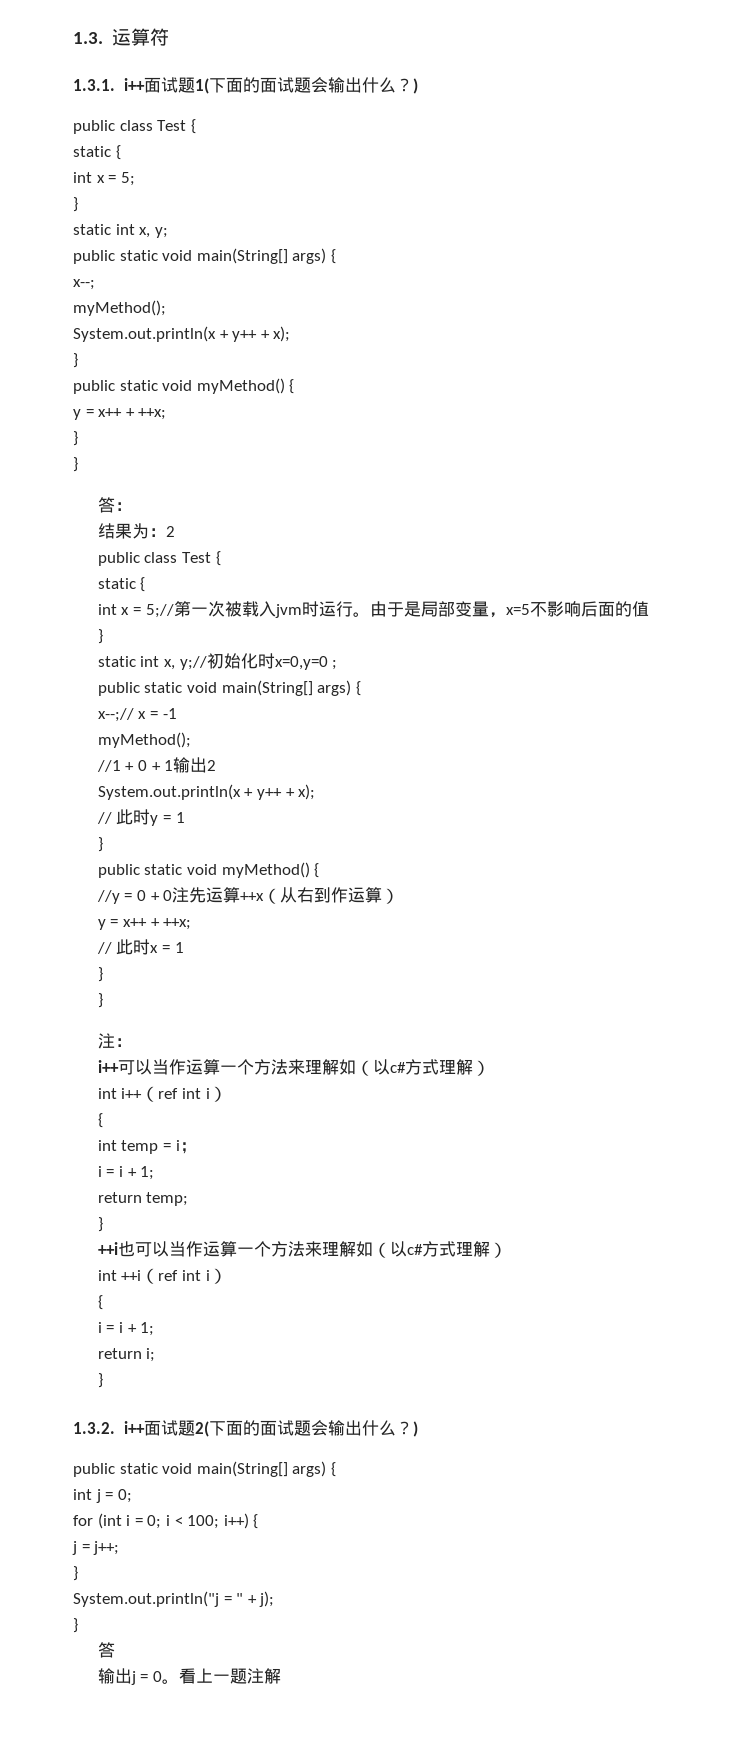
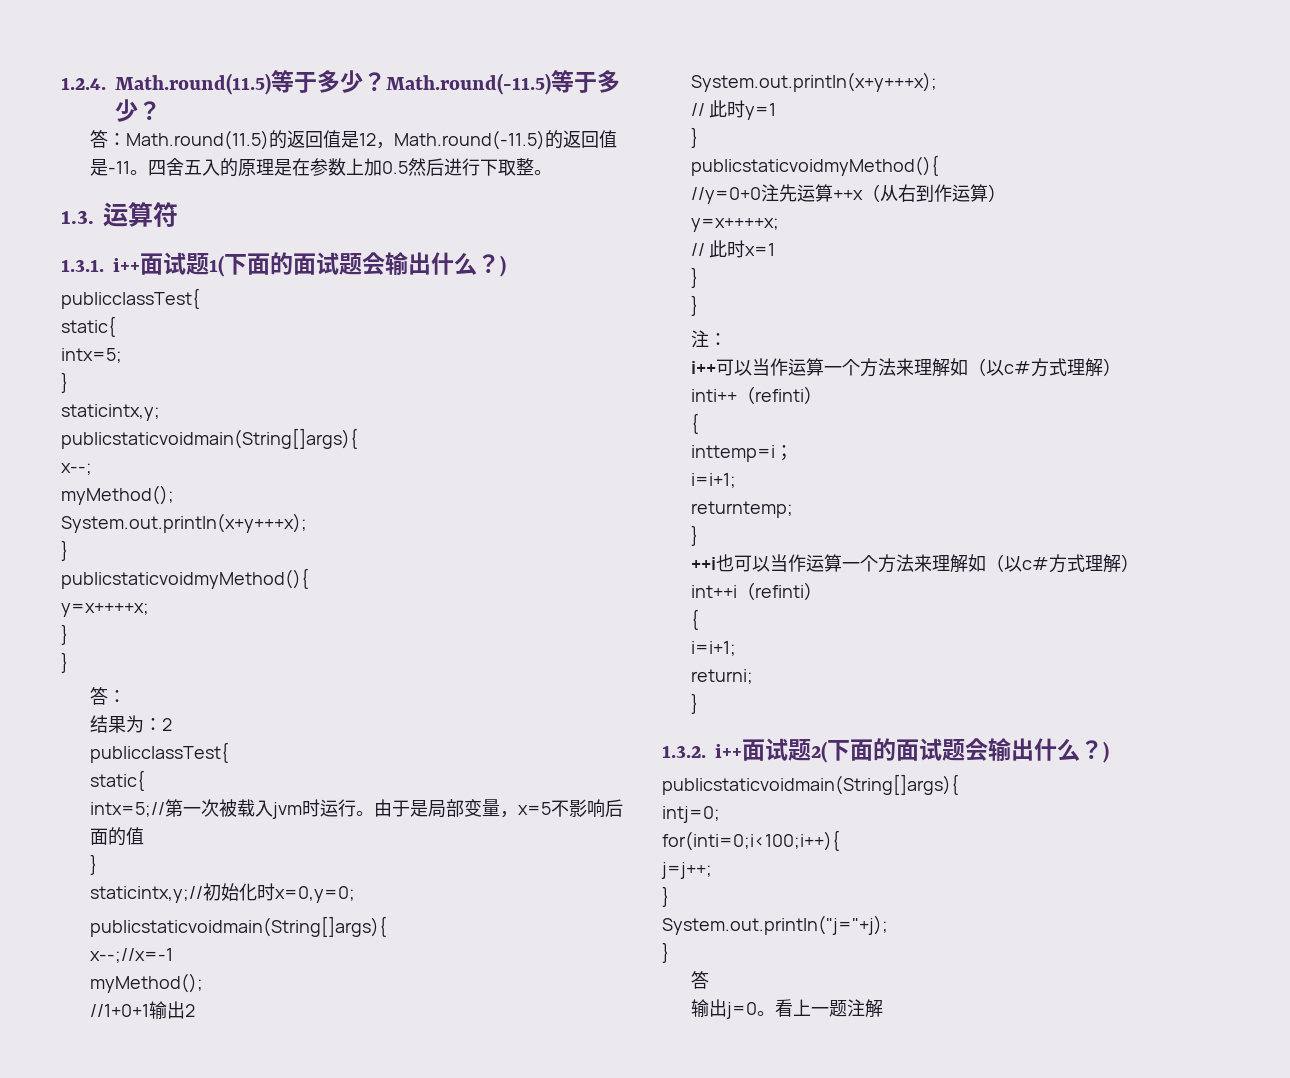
(73, 38) none -> [61,70,620,95] [115,99,161,122] [89,130,617,150] [89,158,552,177] 1.2.4. Math.round(11.5)等于多少？Math.round(-11.5)等于多少？ // 答：Math.round(11.5)的返回值是12，Math.round(-11.5)的返回值是-11。四舍五入的原理是在参数上加0.5然后进行下取整。 //
[73,119,196,134] [73,145,121,160] [73,172,135,186] [73,197,78,212] [73,224,168,238] [73,248,336,264] [73,279,95,290] [73,300,166,316] [73,326,291,342] [73,353,78,368] [73,378,295,394] [73,408,167,420] public class Test { // static { // int x = 5; // } // static int x, y; // public static void main(String[] args) { // x--; // myMethod(); // System.out.println(x + y++ + x); // } // public static void myMethod() { // y = x++ + ++x; -> [61,288,200,309] [61,316,116,337] [61,348,122,363] [61,372,69,393] [61,404,160,421] [61,428,358,449] [61,463,92,475] [61,485,174,505] [61,513,307,533] [61,540,69,561] [61,568,309,589] [61,603,149,617] publicclassTest{ // static{ // intx=5; // } // staticintx,y; // publicstaticvoidmain(String[]args){ // x--; // myMethod(); // System.out.println(x+y+++x); // } // publicstaticvoidmyMethod(){ // y=x++++x;
[97,551,221,566] [97,577,146,592] [97,604,174,618] public class Test { // static { // int x = 5;// -> [89,742,229,763] [89,770,145,791] [89,802,165,817] publicclassTest{ // static{ // intx=5;//
[97,653,338,670] [97,680,361,696] [97,708,177,722] [97,732,191,748] [96,757,217,773] [97,784,316,800] [96,809,185,826] [97,837,103,852] [97,862,320,878] [96,890,173,904] static int x, y;//初始化时x=0,y=0 ; // public static void main(String[] args) { // x--;// x = -1 // myMethod(); // //1 + 0 + 1输出2 // System.out.println(x + y++ + x); // // 此时y = 1 // } // public static void myMethod() { // //y = 0 + 0 -> [89,883,355,903] [89,916,387,937] [89,948,173,963] [89,973,203,993] [89,1001,195,1020] [690,72,937,92] [690,100,777,120] [690,127,699,148] [690,155,939,176] [690,187,761,204] staticintx,y;//初始化时x=0,y=0; // publicstaticvoidmain(String[]args){ // x--;//x=-1 // myMethod(); // //1+0+1输出2 // System.out.println(x+y+++x); // // 此时y=1 // } // publicstaticvoidmyMethod(){ // //y=0+0
[97,918,192,930] [96,939,184,955] y = x++ + ++x; // // 此时x = 1 -> [690,218,779,232] [690,240,776,258] y=x++++x; // // 此时x=1
[97,1086,227,1102] [97,1113,103,1128] [97,1140,197,1154] [97,1166,155,1180] [97,1192,189,1206] int i++（ref int i） // { // int temp = i； // i = i + 1; // return temp; -> [690,386,822,404] [690,413,699,434] [690,445,793,462] [690,473,736,488] [690,501,793,518] inti++（refinti） // { // inttemp=i； // i=i+1; // returntemp;
[97,1268,227,1284] [97,1295,103,1310] [97,1322,155,1336] [97,1348,156,1362] int ++i（ref int i） // { // i = i + 1; // return i; -> [690,582,822,600] [690,609,699,630] [690,641,736,656] [690,669,753,684] int++i（refinti） // { // i=i+1; // returni;
[73,1461,336,1477] [73,1489,132,1503] [73,1513,259,1529] [72,1541,120,1555] [73,1566,78,1581] [73,1591,275,1607] public static void main(String[] args) { // int j = 0; // for (int i = 0; i < 100; i++) { // j = j++; // } // System.out.println("j = " + j); -> [662,774,959,795] [662,806,720,823] [662,830,840,851] [661,862,712,879] [662,886,670,907] [662,915,888,935] publicstaticvoidmain(String[]args){ // intj=0; // for(inti=0;i<100;i++){ // j=j++; // } // System.out.println("j="+j);
[130,1671,162,1685] j = 0 -> [725,1002,757,1019] j=0

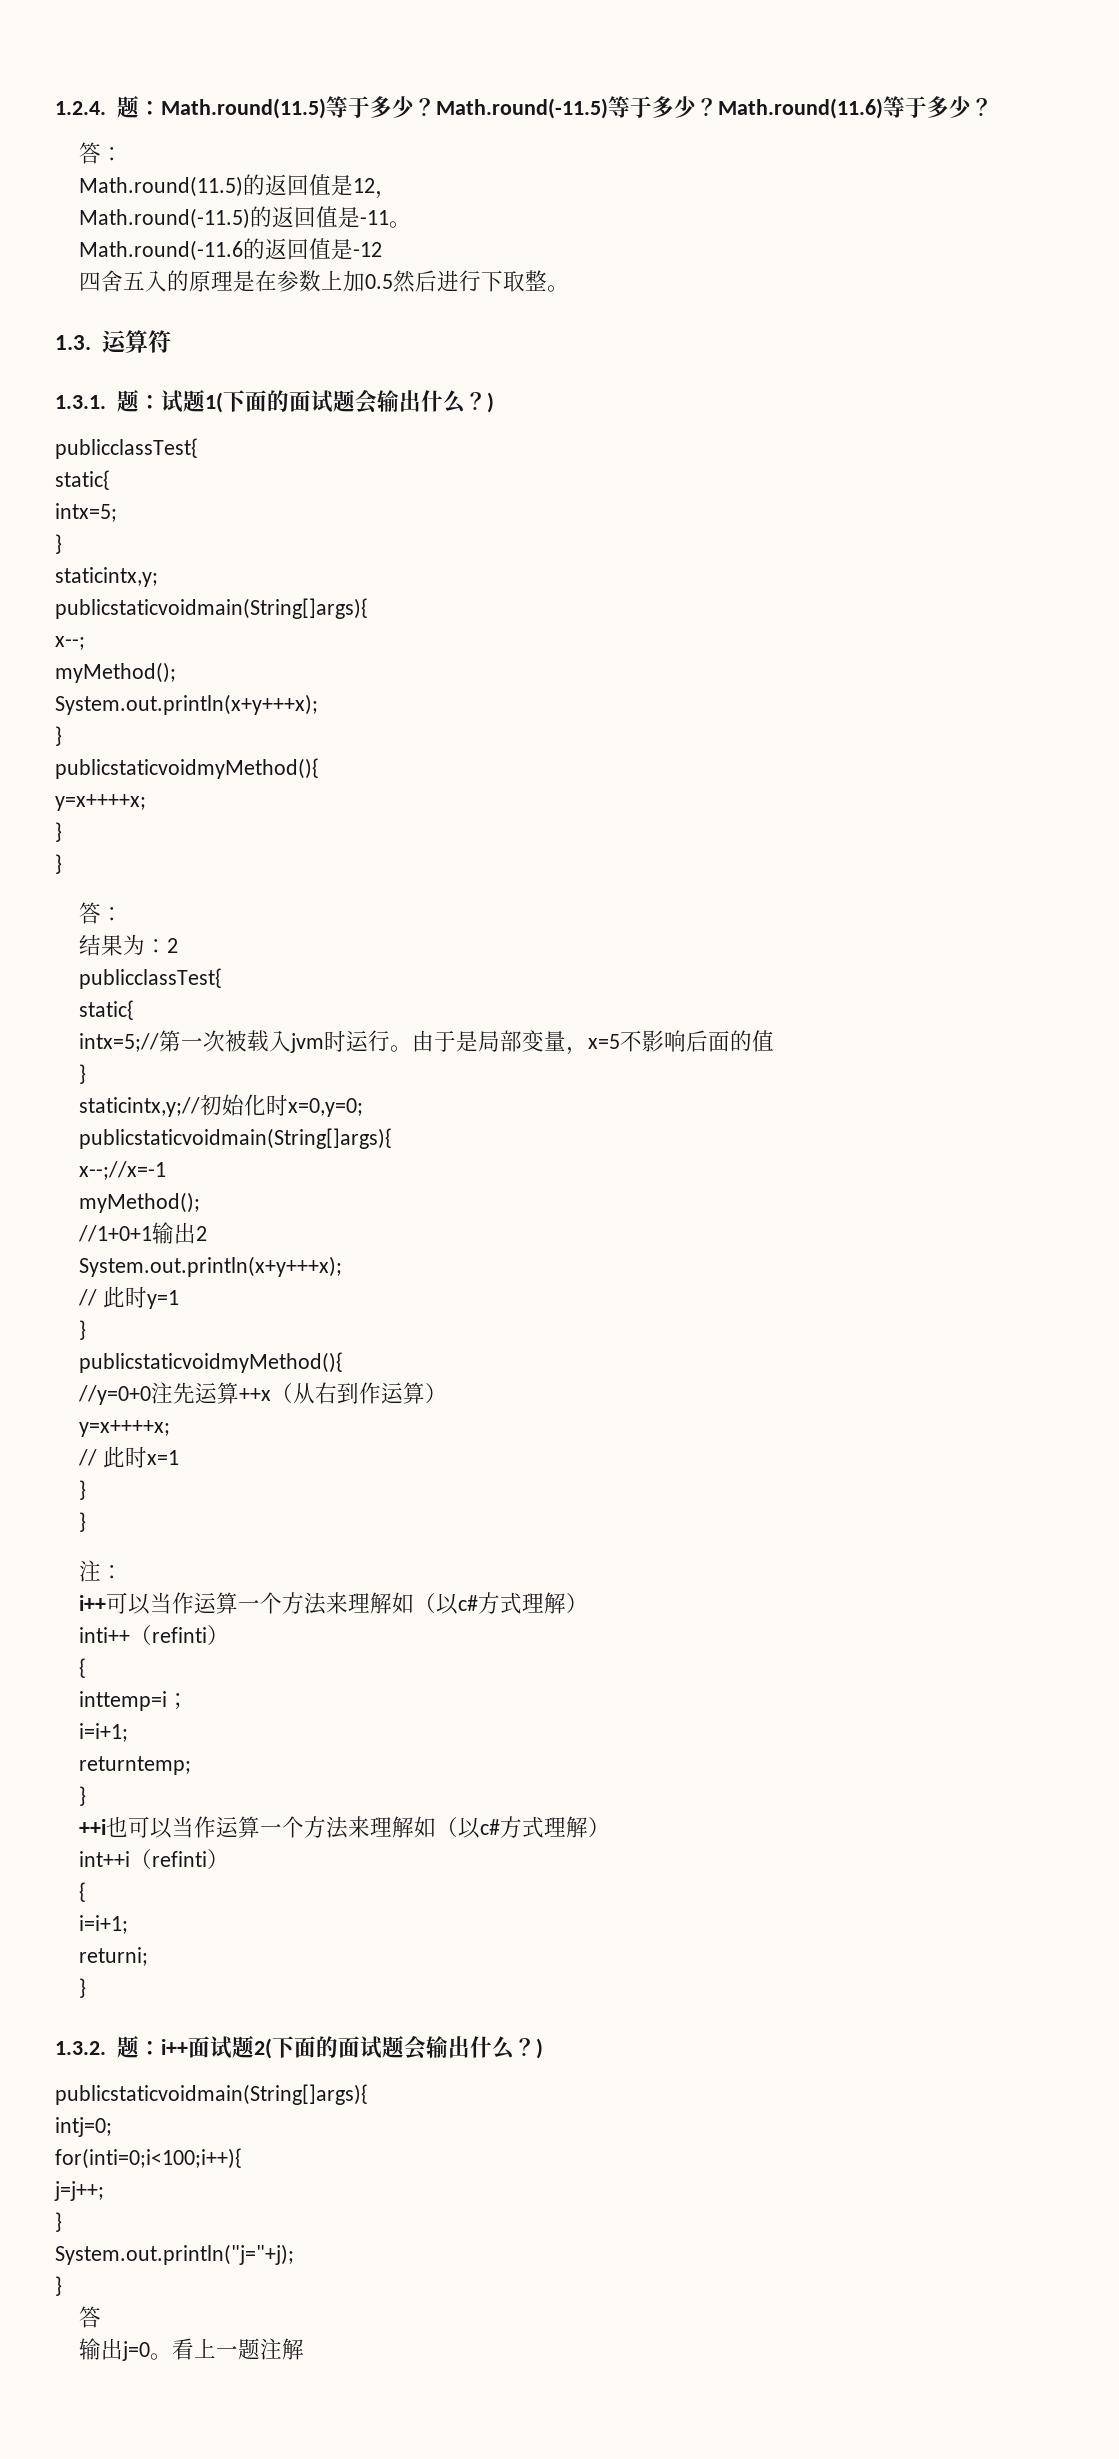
(106, 83) none -> [116,95,161,118] 题：
[89,130,126,148] // 答： -> [717,96,993,119] [79,142,124,164] Math.round(11.6)等于多少？ // 答： //
(394, 145) none -> (398, 195) //
(148, 172) none -> [79,238,383,261] // Math.round(-11.6的返回值是-12 //
[113,253,163,275] i++面 -> [116,389,161,412] 题：
(706, 751) none -> [116,2035,161,2058] 题：

